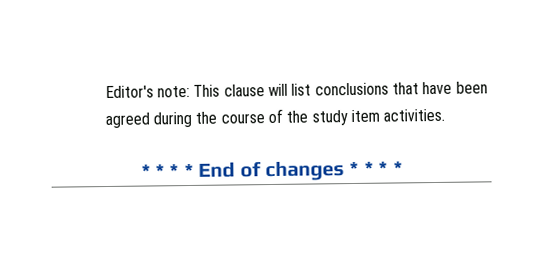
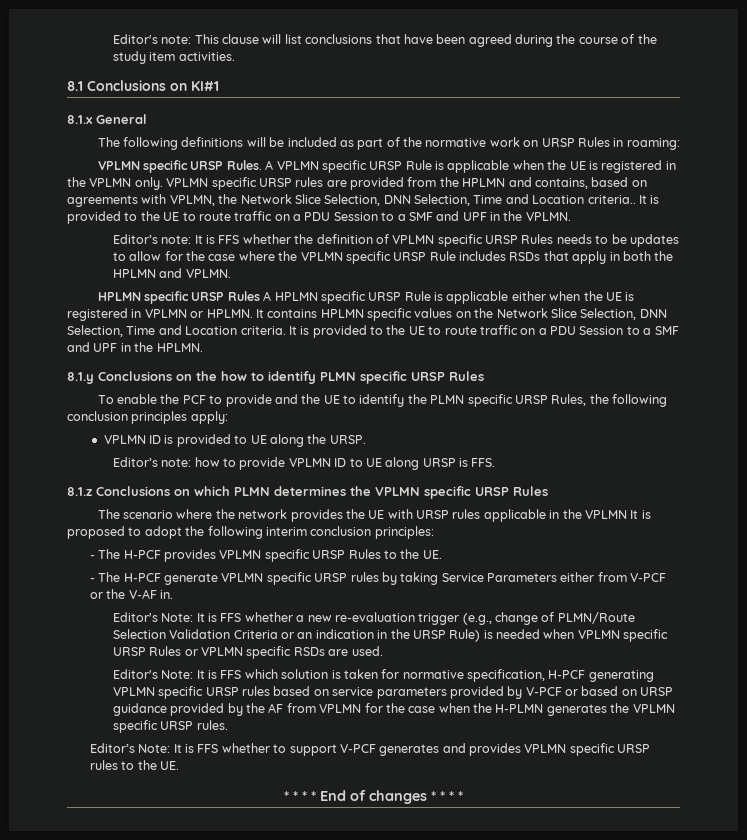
(446, 115) none -> [67,80,219,91] [67,114,147,124] [97,137,680,150] [97,160,676,173] [67,177,647,190] [67,194,660,207] [67,211,571,224] [112,234,679,247] [112,251,674,264] [112,268,231,278] [97,291,635,304] [67,308,667,321] [67,325,679,338] [67,342,203,352] [67,371,484,384] [97,394,668,407] [67,411,228,424] [103,434,366,447] [112,457,496,470] [67,486,548,499] [97,509,651,522] [67,526,434,539] [89,549,442,562] [89,572,667,585] [89,589,174,599] [112,612,635,625] [112,629,669,642] [112,646,383,659] [112,669,654,682] [112,686,674,699] [112,703,675,716] [112,720,228,733] [89,743,651,756] [89,760,180,770] // 8.1 Conclusions on KI#1 // 8.1.x General // The following definitions will be included as part of the normative work on URSP Rules in roaming: // VPLMN specific URSP Rules. A VPLMN specific URSP Rule is applicable when the UE is registered in the VPLMN only. VPLMN specific URSP rules are provided from the HPLMN and contains, based on agreements with VPLMN, the Network Slice Selection, DNN Selection, Time and Location criteria.. It is provided to the UE to route traffic on a PDU Session to a SMF and UPF in the VPLMN. // Editor’s note: It is FFS whether the definition of VPLMN specific URSP Rules needs to be updates to allow for the case where the VPLMN specific URSP Rule includes RSDs that apply in both the HPLMN and VPLMN. // HPLMN specific URSP Rules A HPLMN specific URSP Rule is applicable either when the UE is registered in VPLMN or HPLMN. It contains HPLMN specific values on the Network Slice Selection, DNN Selection, Time and Location criteria. It is provided to the UE to route traffic on a PDU Session to a SMF and UPF in the HPLMN. // 8.1.y Conclusions on the how to identify PLMN specific URSP Rules // To enable the PCF to provide and the UE to identify the PLMN specific URSP Rules, the following conclusion principles apply: // VPLMN ID is provided to UE along the URSP. // Editor’s note: how to provide VPLMN ID to UE along URSP is FFS. // 8.1.z Conclusions on which PLMN determines the VPLMN specific URSP Rules // The scenario where the network provides the UE with URSP rules applicable in the VPLMN It is proposed to adopt the following interim conclusion principles: // - The H-PCF provides VPLMN specific URSP Rules to the UE. // - The H-PCF generate VPLMN specific URSP rules by taking Service Parameters either from V-PCF or the V-AF in. // Editor's Note: It is FFS whether a new re-evaluation trigger (e.g., change of PLMN/Route Selection Validation Criteria or an indication in the URSP Rule) is needed when VPLMN specific URSP Rules or VPLMN specific RSDs are used. // Editor's Note: It is FFS which solution is taken for normative specification, H-PCF generating VPLMN specific URSP rules based on service parameters provided by V-PCF or based on URSP guidance provided by the AF from VPLMN for the case when the H-PLMN generates the VPLMN specific URSP rules. // Editor’s Note: It is FFS whether to support V-PCF generates and provides VPLMN specific URSP rules to the UE.

